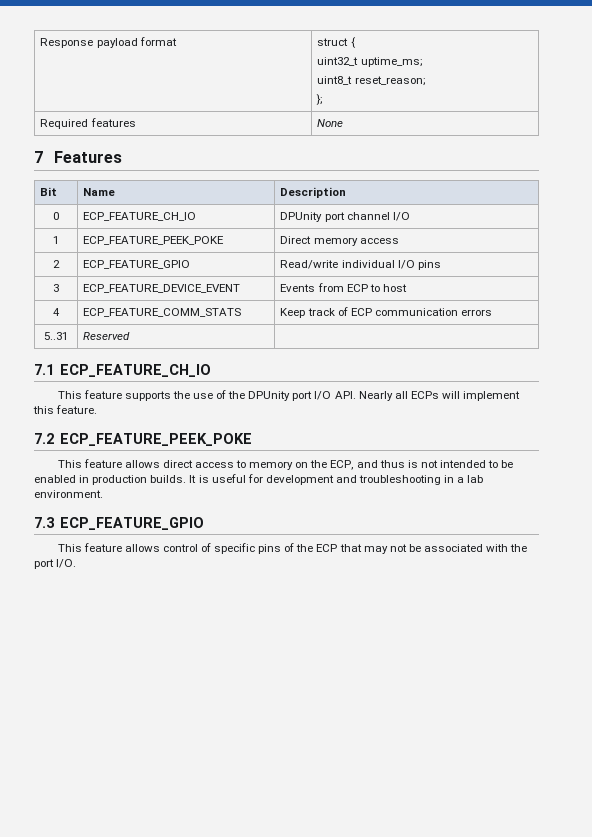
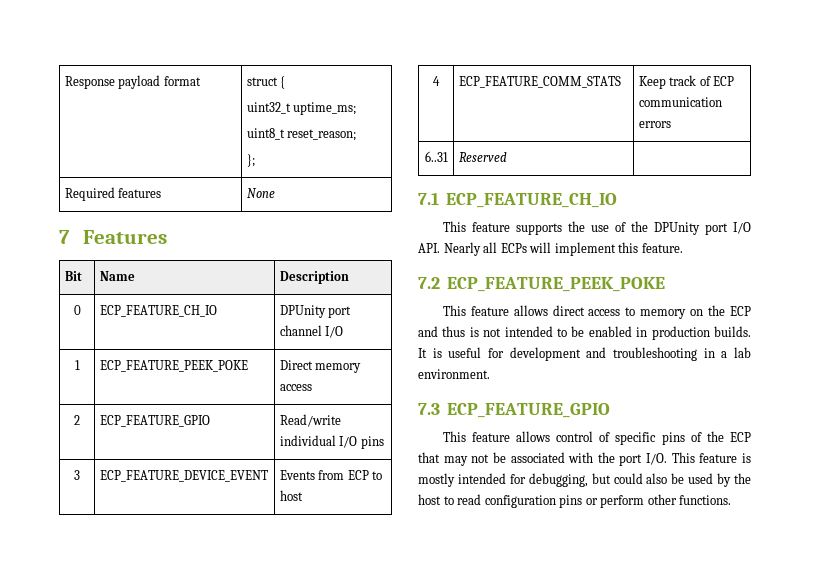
[44,332,68,340] 5..31 -> [424,151,448,162] 6..31
[330,460,354,470] ECP, -> [730,306,751,316] ECP
(77, 563) none -> [671,452,751,463] [418,473,751,487] [418,494,732,508] This feature is mostly intended for debugging, but could also be used by the host to read configuration pins or perform other functions.

